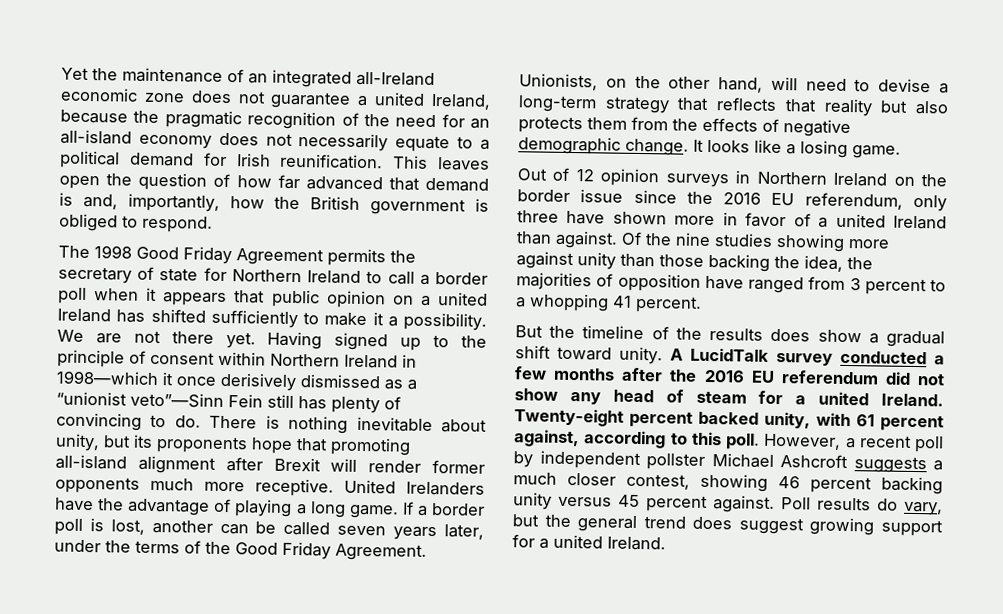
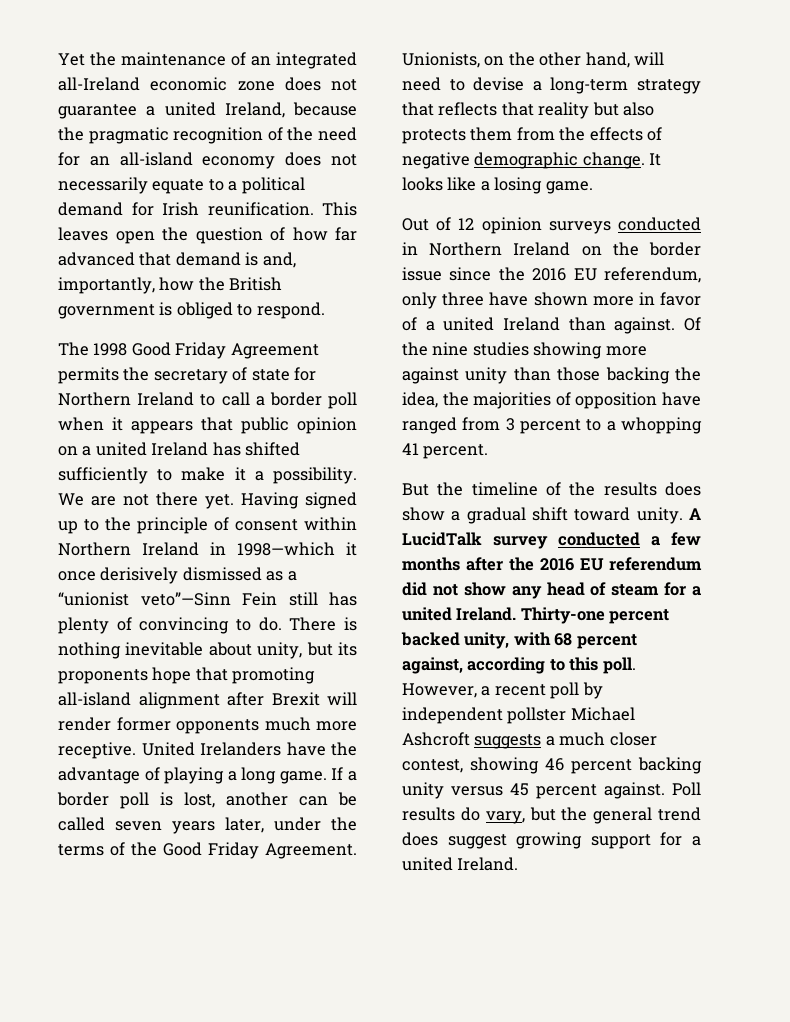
(729, 180) none -> [618,217,701,231] conducted
[514,408,624,427] Twenty-eight -> [520,607,605,624] Thirty-one
[856,414,875,427] 61 -> [554,633,573,646] 68

